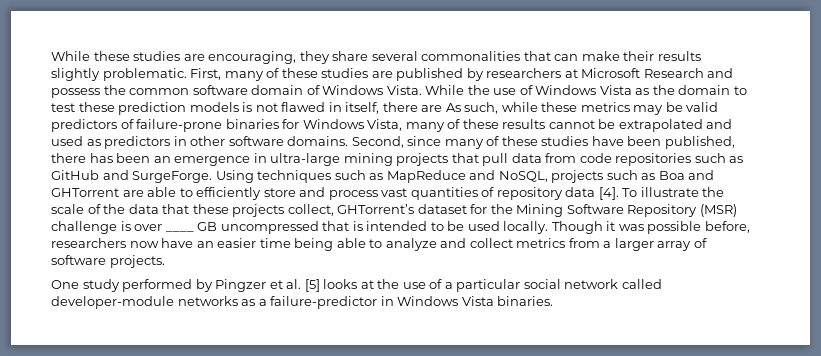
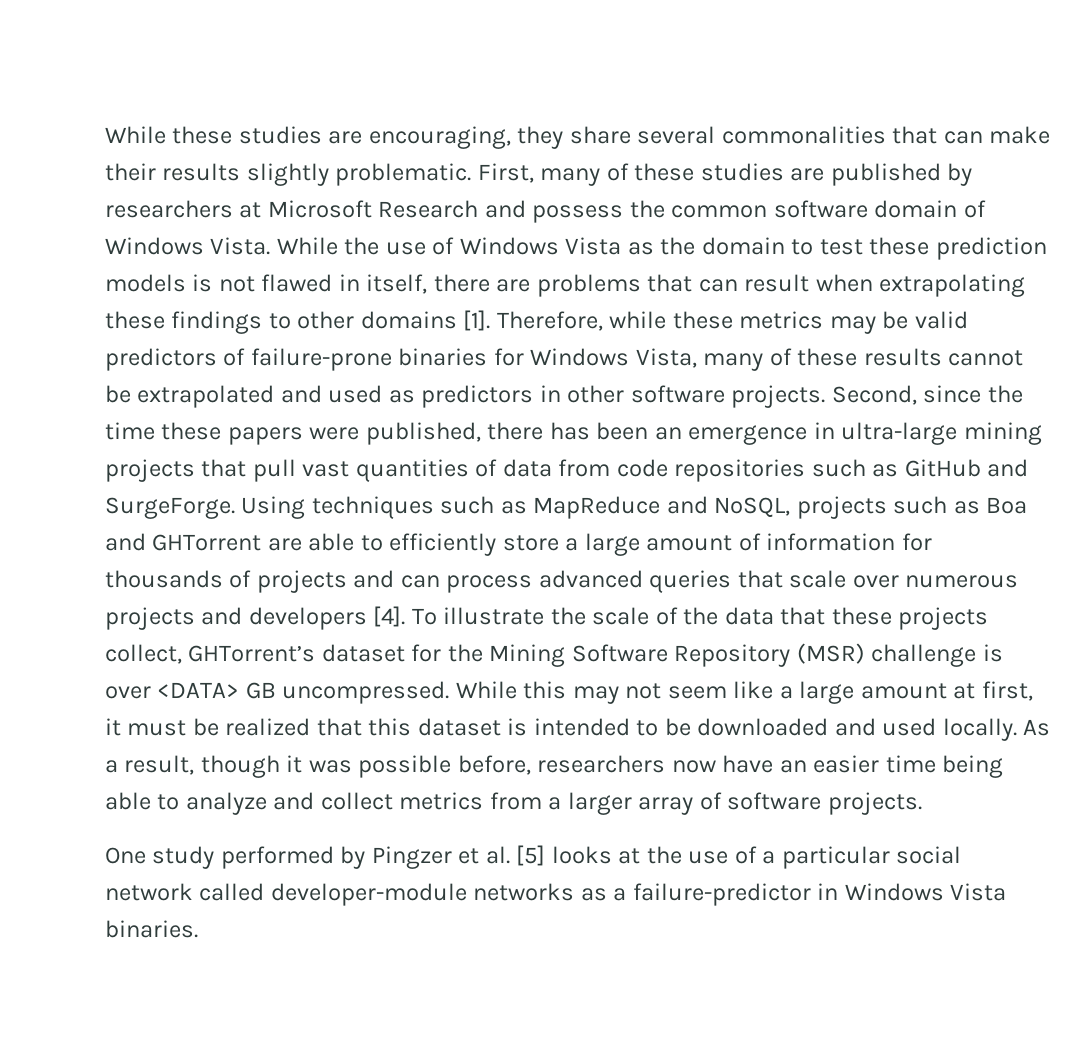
[445,102,499,114] As such, -> [536,274,1026,297] [105,310,603,334] problems that can result when extrapolating these findings to other domains [1]. Therefore,
[287,136,349,146] domains. -> [731,385,826,408] projects.
[444,136,662,149] many of these studies have been -> [987,385,1023,403] [105,422,360,445] the time these papers were
(509, 159) none -> [302,459,498,482] vast quantities of
[299,187,596,200] and process vast quantities of repository data -> [565,533,932,556] [105,570,1019,593] [105,607,367,630] a large amount of information for thousands of projects and can process advanced queries that scale over numerous projects and developers
[165,231,194,232] [197,221,603,234] ____ GB uncompressed that is intended to be used locally. Though -> [157,681,1033,704] [105,718,1051,741] [105,755,280,778] <DATA> GB uncompressed. While this may not seem like a large amount at first, it must be realized that this dataset is intended to be downloaded and used locally. As a result, though

